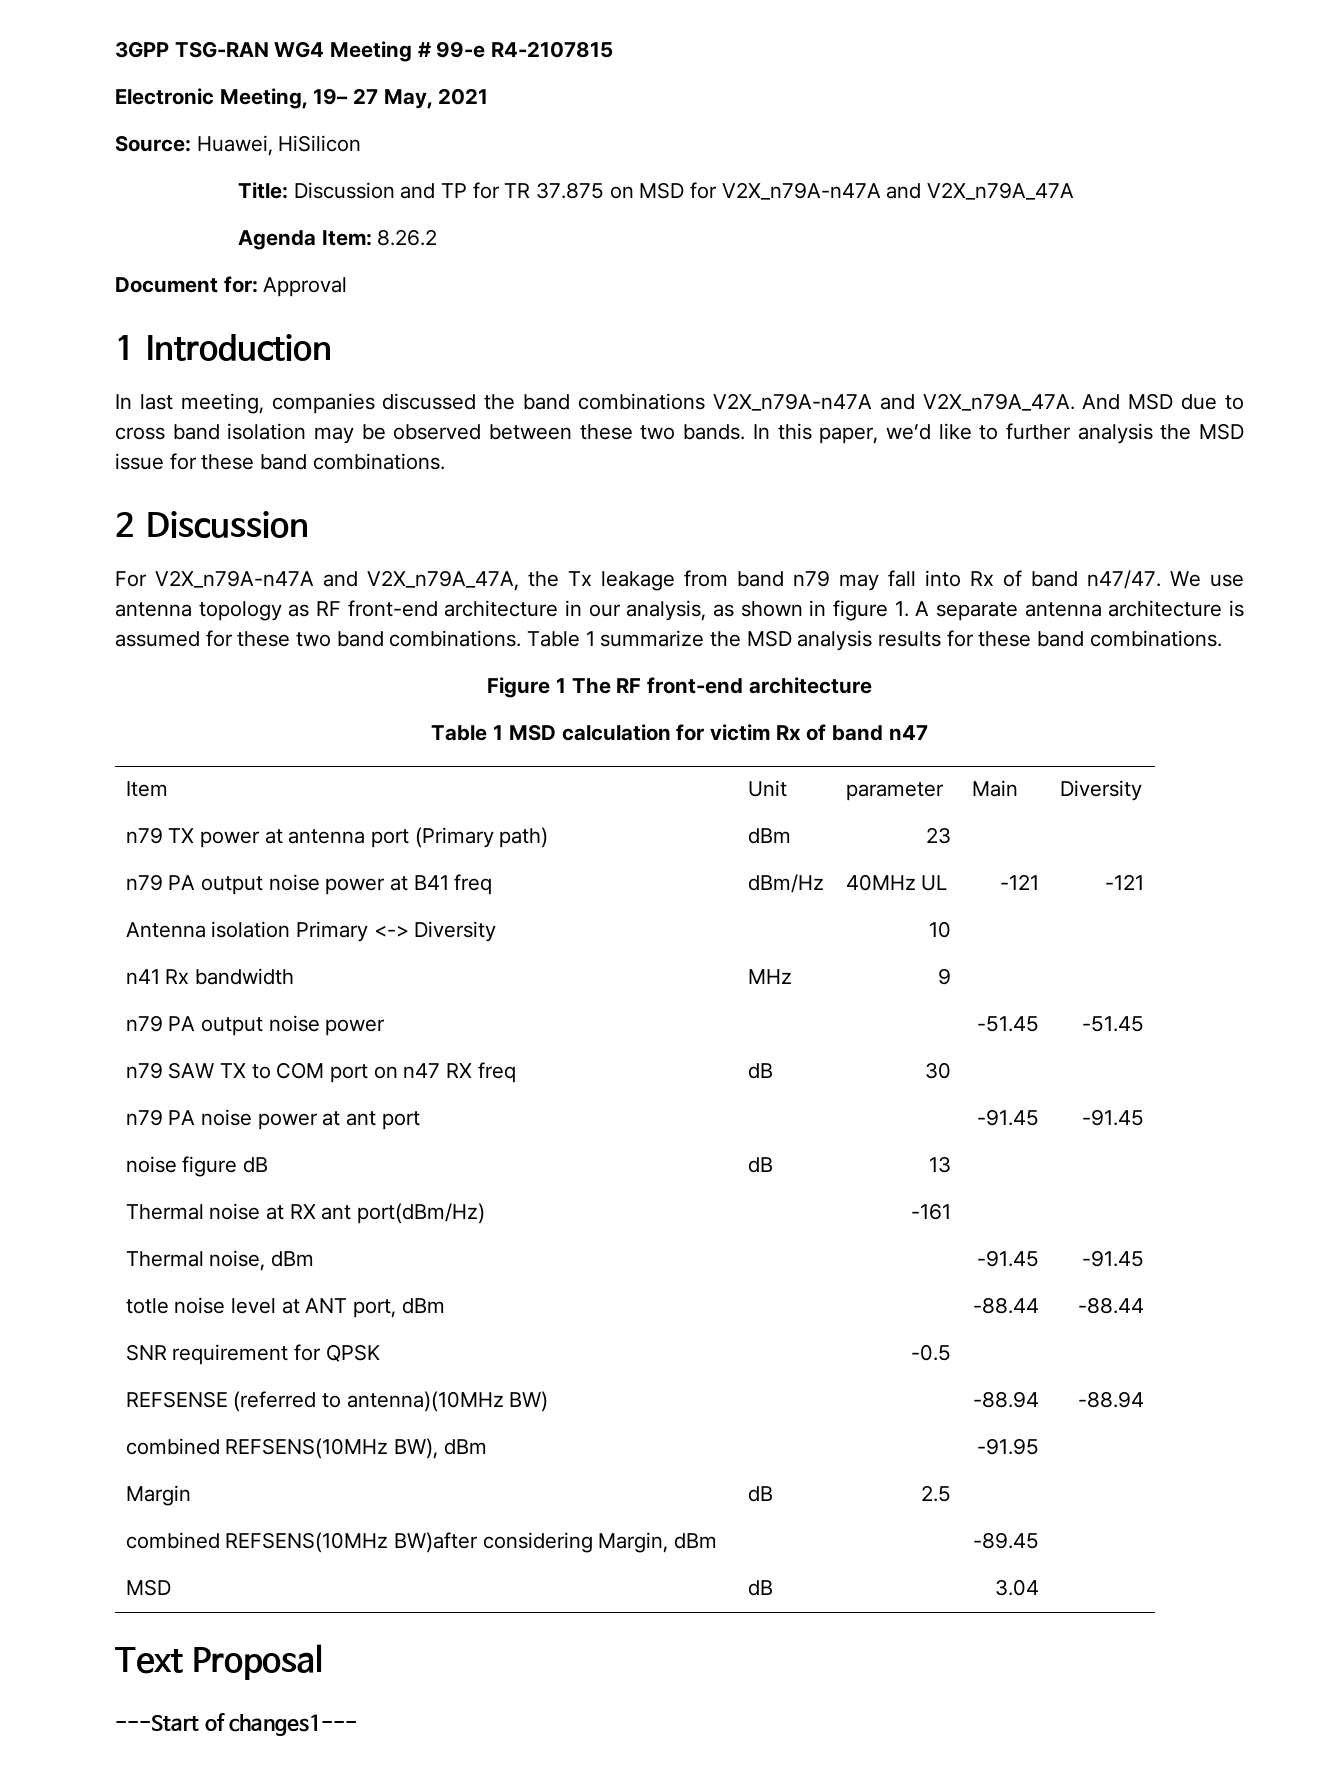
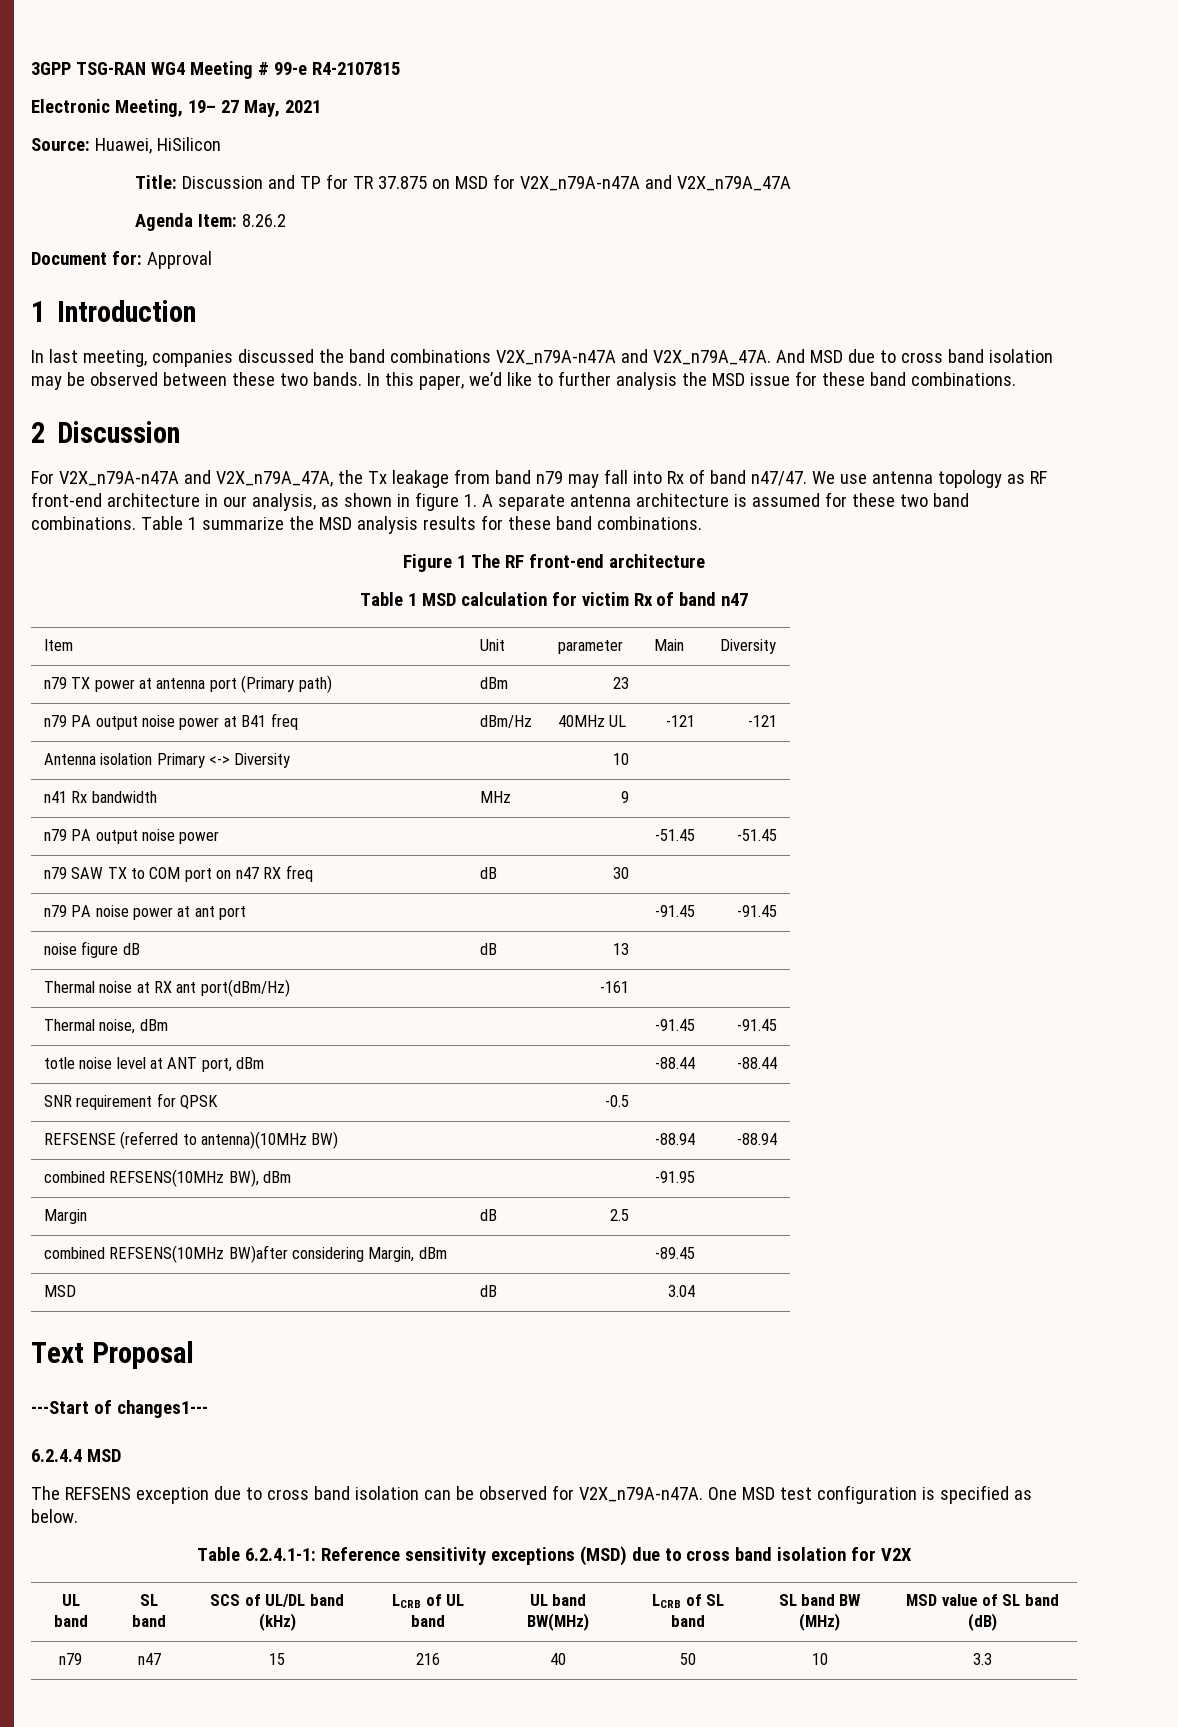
(358, 1725) none -> [31,1449,121,1462] [31,1485,1032,1504] [31,1509,78,1523] [196,1546,913,1566] [61,1594,80,1606] [53,1615,88,1627] [140,1594,158,1606] [132,1615,166,1627] [210,1594,344,1607] [258,1613,296,1631] [392,1594,464,1608] [411,1615,445,1627] [529,1594,587,1606] [527,1613,589,1631] [652,1594,724,1608] [671,1615,705,1627] [778,1594,862,1606] [799,1613,840,1631] [906,1594,1059,1606] [968,1613,997,1631] [59,1653,82,1665] [137,1653,161,1665] [269,1653,285,1665] [416,1653,440,1665] [550,1653,566,1665] [680,1653,696,1665] [811,1653,828,1665] [973,1653,992,1665] // 6.2.4.4 MSD // The REFSENS exception due to cross band isolation can be observed for V2X_n79A-n47A. One MSD test configuration is specified as below. // Table 6.2.4.1-1: Reference sensitivity exceptions (MSD) due to cross band isolation for V2X // UL band | SL band | SCS of UL/DL band (kHz) | LCRB of UL band | UL band BW(MHz) | LCRB of SL band | SL band BW (MHz) | MSD value of SL band (dB) // n79 | n47 | 15 | 216 | 40 | 50 | 10 | 3.3

